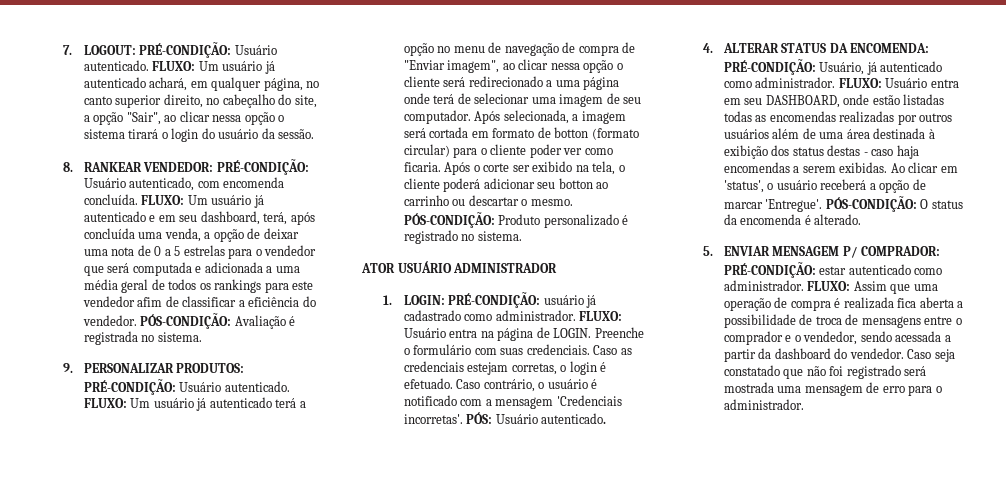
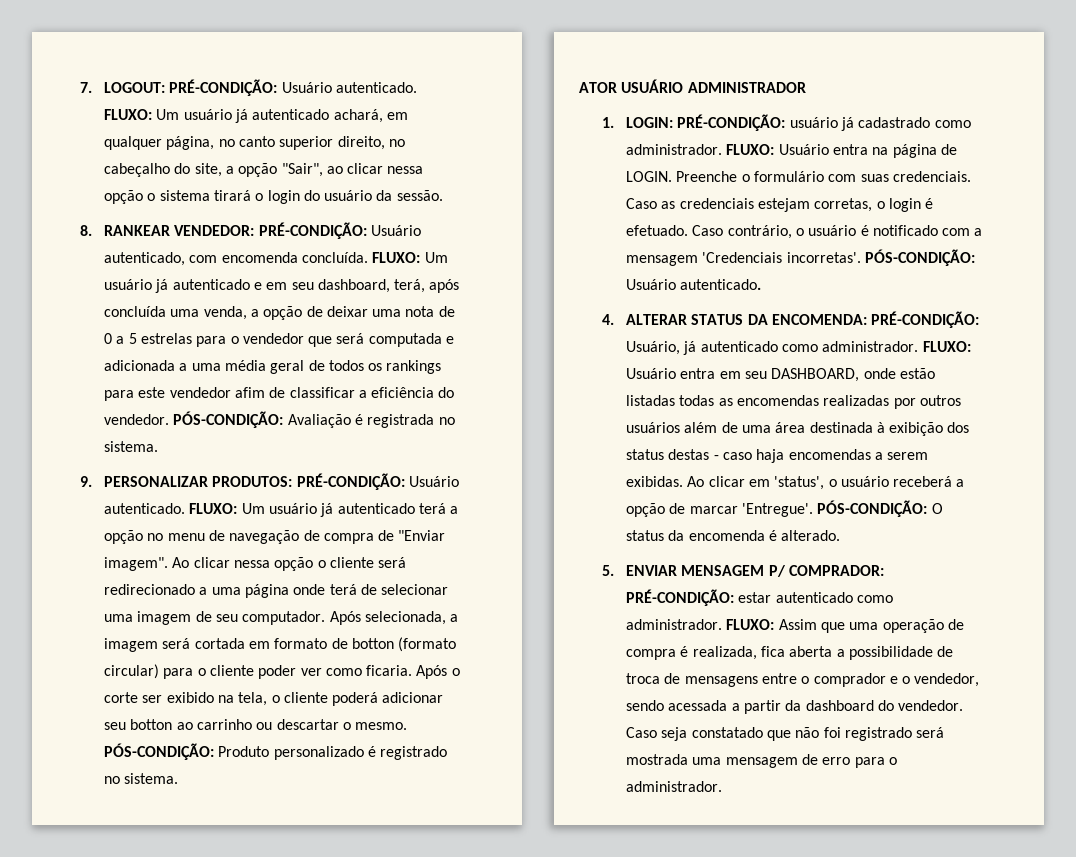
[447,60,515,73] imagem", ao -> [103,557,190,571] imagem". Ao
[466,412,493,424] PÓS: -> [864,249,975,266] PÓS-CONDIÇÃO:
[843,297,894,309] realizada -> [692,646,757,660] realizada,

